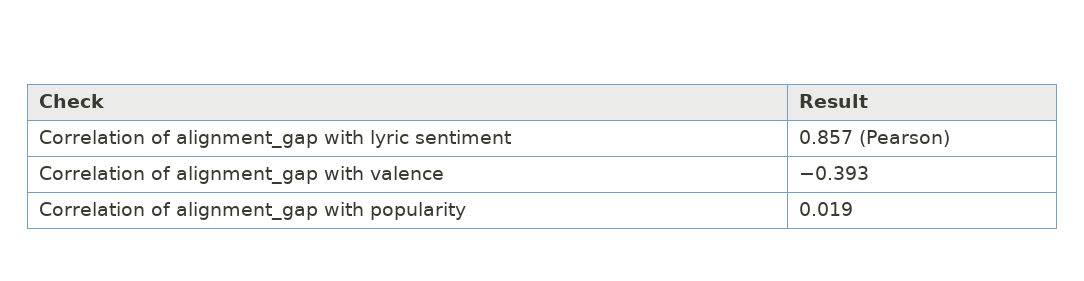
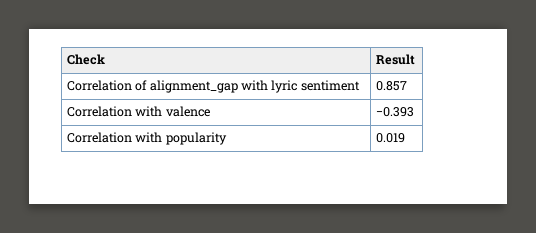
[859,130,951,147] [39,166,319,184] (Pearson) // Correlation of alignment_gap -> [66,106,132,117] // Correlation
[151,202,319,220] of alignment_gap -> (132, 137) none

